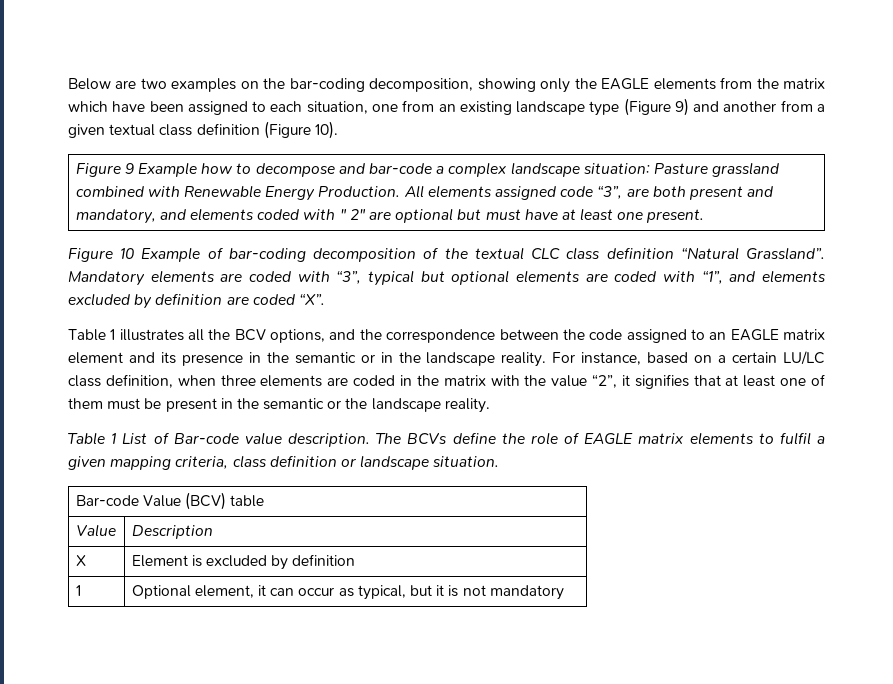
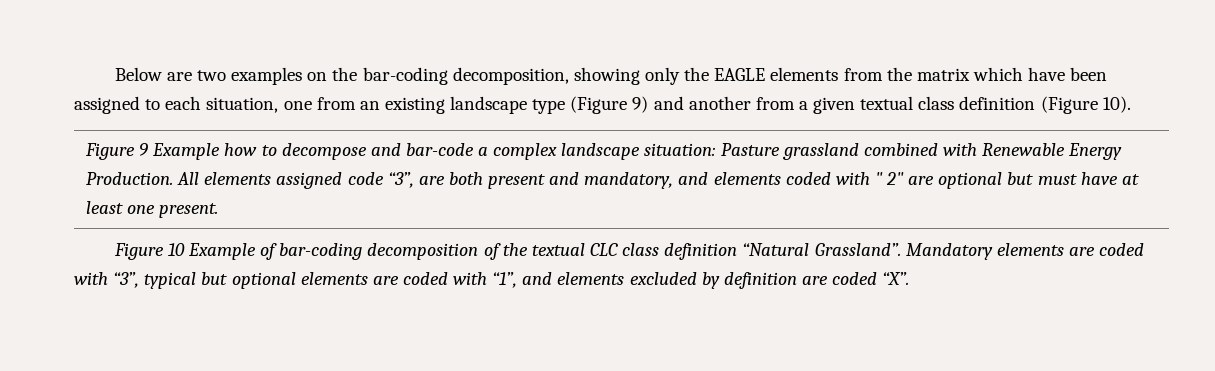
[68,329,826,343] [68,351,826,367] [68,374,826,389] [68,398,490,413] [68,432,825,447] [68,455,500,470] [75,492,265,510] [75,524,116,537] [131,525,213,539] [75,555,86,566] [131,554,356,570] [75,585,81,596] [131,585,564,600] // Table 1 illustrates all the BCV options, and the correspondence between the code assigned to an EAGLE matrix element and its presence in the semantic or in the landscape reality. For instance, based on a certain LU/LC class definition, when three elements are coded in the matrix with the value “2”, it signifies that at least one of them must be present in the semantic or the landscape reality. // Table 1 List of Bar-code value description. The BCVs define the role of EAGLE matrix elements to fulfil a given mapping criteria, class definition or landscape situation. // Bar-code Value (BCV) table // Value | Description // X | Element is excluded by definition // 1 | Optional element, it can occur as typical, but it is not mandatory -> (910, 278) none

